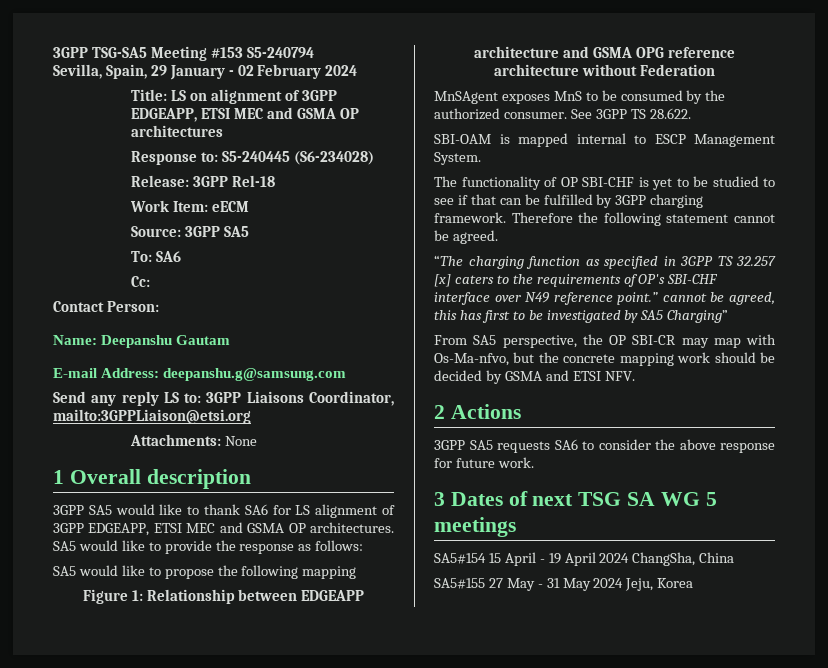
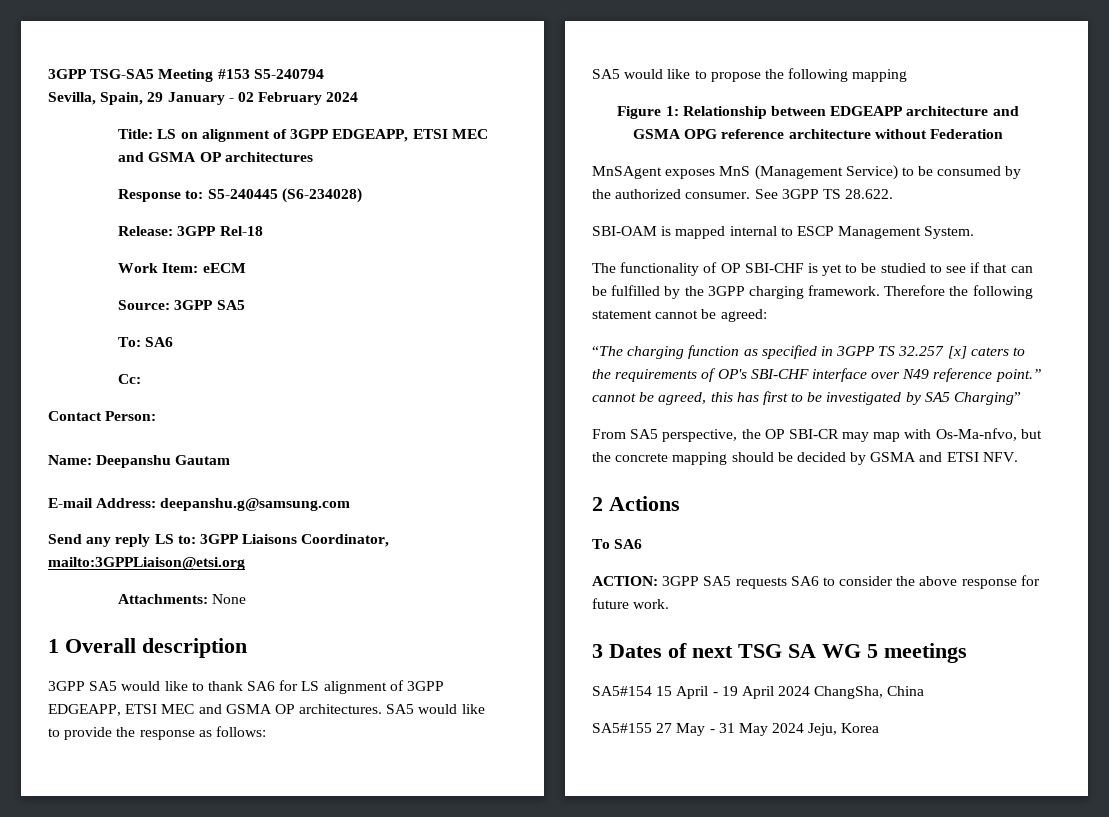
(582, 96) none -> [754,165,898,180] (Management Service)
(613, 201) none -> [684,286,704,296] the
[452,230,498,244] agreed. -> [720,309,767,322] agreed:
[677,352,711,363] work -> (728, 458) none
(521, 411) none -> [592,539,643,549] [592,576,658,586] To SA6 // ACTION:

